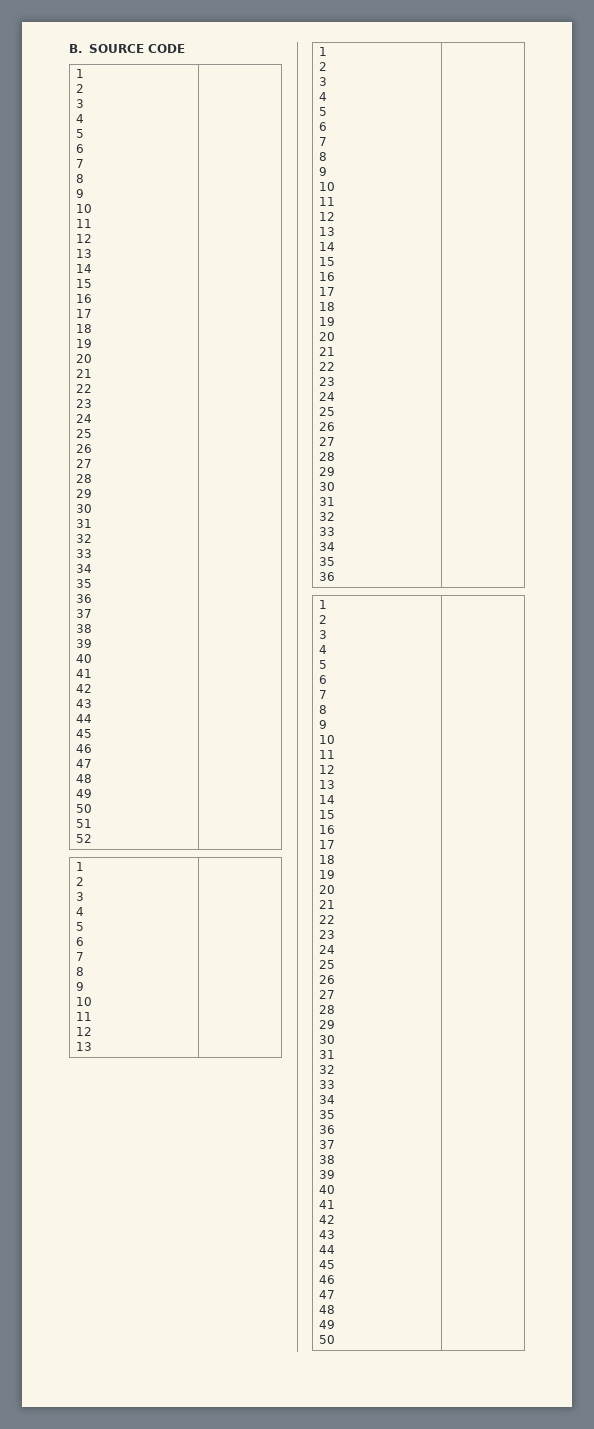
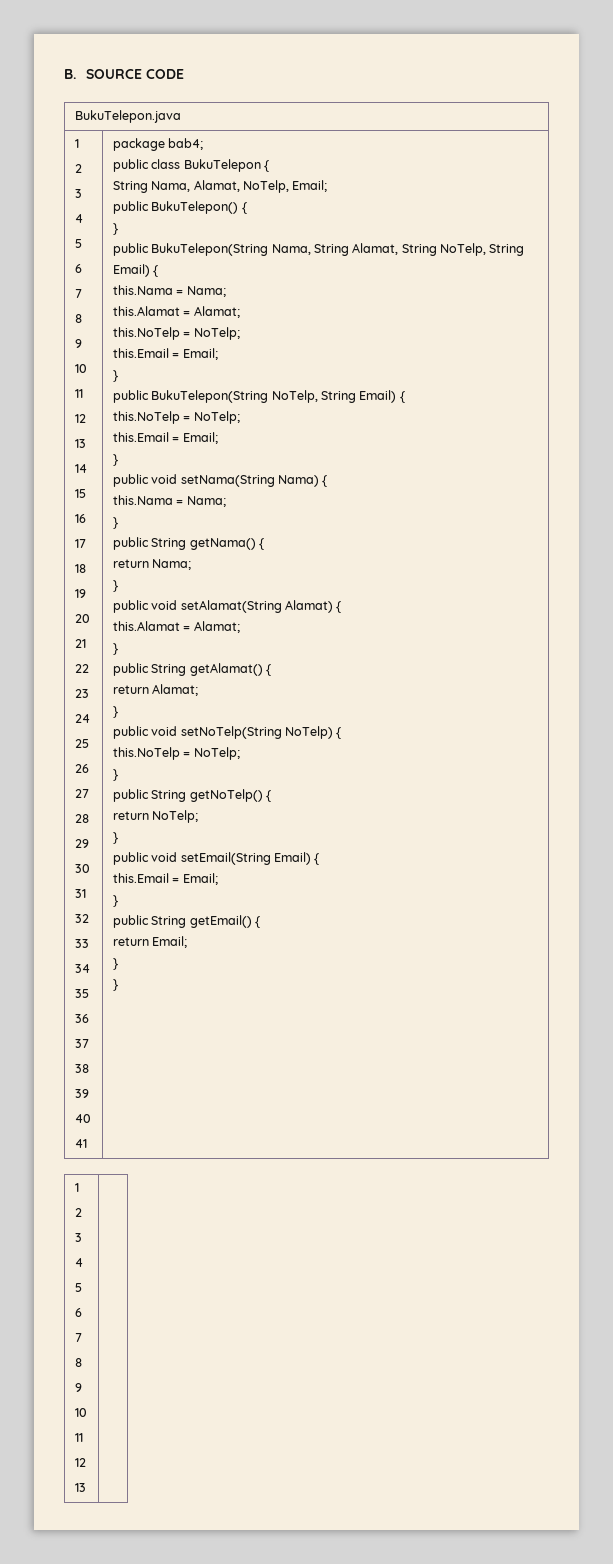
(185, 48) none -> [74,110,181,123] // BukuTelepon.java
[75,684,92,693] [75,699,92,708] [75,714,92,723] [75,729,92,738] [75,744,92,753] [75,759,92,768] [75,774,92,783] [75,789,92,798] [75,804,92,813] [75,819,92,828] [75,834,92,843] // 42 // 43 // 44 // 45 // 46 // 47 // 48 // 49 // 50 // 51 // 52 | -> [112,138,204,151] [112,159,269,172] [112,180,328,193] [112,201,247,214] [112,223,118,235] [112,243,525,256] [112,264,159,277] [112,285,226,297] [112,306,240,318] [112,327,240,340] [112,348,218,360] [112,370,118,382] [112,390,405,403] [112,411,240,424] [112,432,218,444] [112,454,118,466] [112,474,328,487] [112,495,226,507] [112,517,118,529] [112,537,264,550] [112,559,192,570] [112,580,118,592] [112,600,342,613] [112,621,240,633] [112,643,118,655] [112,663,271,676] [112,684,199,696] [112,706,118,718] [112,726,342,739] [112,747,240,760] [112,769,118,781] [112,789,271,802] [112,810,199,823] [112,832,118,844] [112,852,320,865] [112,873,218,885] [112,895,118,907] [112,915,260,928] [112,936,188,948] [112,958,118,970] [112,979,118,991] | package bab4; // public class BukuTelepon { // String Nama, Alamat, NoTelp, Email; // public BukuTelepon() { // } // public BukuTelepon(String Nama, String Alamat, String NoTelp, String Email) { // this.Nama = Nama; // this.Alamat = Alamat; // this.NoTelp = NoTelp; // this.Email = Email; // } // public BukuTelepon(String NoTelp, String Email) { // this.NoTelp = NoTelp; // this.Email = Email; // } // public void setNama(String Nama) { // this.Nama = Nama; // } // public String getNama() { // return Nama; // } // public void setAlamat(String Alamat) { // this.Alamat = Alamat; // } // public String getAlamat() { // return Alamat; // } // public void setNoTelp(String NoTelp) { // this.NoTelp = NoTelp; // } // public String getNoTelp() { // return NoTelp; // } // public void setEmail(String Email) { // this.Email = Email; // } // public String getEmail() { // return Email; // } // }
[318,47,327,56] [318,62,327,71] [318,77,327,86] [318,92,327,101] [318,107,327,116] [318,122,327,131] [318,137,327,146] [318,152,327,161] [318,167,327,176] [318,182,335,191] [318,197,335,206] [318,212,335,221] [318,227,335,236] [318,242,335,251] [318,257,335,266] [318,272,335,281] [318,287,335,296] [318,302,335,311] [318,317,335,326] [318,332,335,341] [318,347,335,356] [318,362,335,371] [318,377,335,386] [318,392,335,401] [318,407,335,416] [318,422,335,431] [318,437,335,446] [318,452,335,461] [318,467,335,476] [318,482,335,491] [318,497,335,506] [318,512,335,521] [318,527,335,536] [318,542,335,551] [318,557,335,566] [318,572,335,581] [318,600,327,609] [318,615,327,624] [318,630,327,639] [318,645,327,654] [318,660,327,669] [318,675,327,684] [318,690,327,699] [318,705,327,714] [318,720,327,729] [318,735,335,744] [318,750,335,759] [318,765,335,774] [318,780,335,789] [318,795,335,804] [318,810,335,819] [318,825,335,834] [318,840,335,849] [318,855,335,864] [318,870,335,879] [318,885,335,894] [318,900,335,909] [318,915,335,924] [318,930,335,939] [318,945,335,954] [318,960,335,969] [318,975,335,984] [318,990,335,999] [318,1005,335,1014] [318,1020,335,1029] [318,1035,335,1044] [318,1050,335,1059] [318,1065,335,1074] [318,1080,335,1089] [318,1095,335,1104] [318,1110,335,1119] [318,1125,335,1134] [318,1140,335,1149] [318,1155,335,1164] [318,1170,335,1179] [318,1185,335,1194] [318,1200,335,1209] [318,1215,335,1224] [318,1230,335,1239] [318,1245,335,1254] [318,1260,335,1269] [318,1275,335,1284] [318,1290,335,1299] [318,1305,335,1314] [318,1320,335,1329] [318,1335,335,1344] // 1 // 2 // 3 // 4 // 5 // 6 // 7 // 8 // 9 // 10 // 11 // 12 // 13 // 14 // 15 // 16 // 17 // 18 // 19 // 20 // 21 // 22 // 23 // 24 // 25 // 26 // 27 // 28 // 29 // 30 // 31 // 32 // 33 // 34 // 35 // 36 | // 1 // 2 // 3 // 4 // 5 // 6 // 7 // 8 // 9 // 10 // 11 // 12 // 13 // 14 // 15 // 16 // 17 // 18 // 19 // 20 // 21 // 22 // 23 // 24 // 25 // 26 // 27 // 28 // 29 // 30 // 31 // 32 // 33 // 34 // 35 // 36 // 37 // 38 // 39 // 40 // 41 // 42 // 43 // 44 // 45 // 46 // 47 // 48 // 49 // 50 | -> (86, 1487) none

